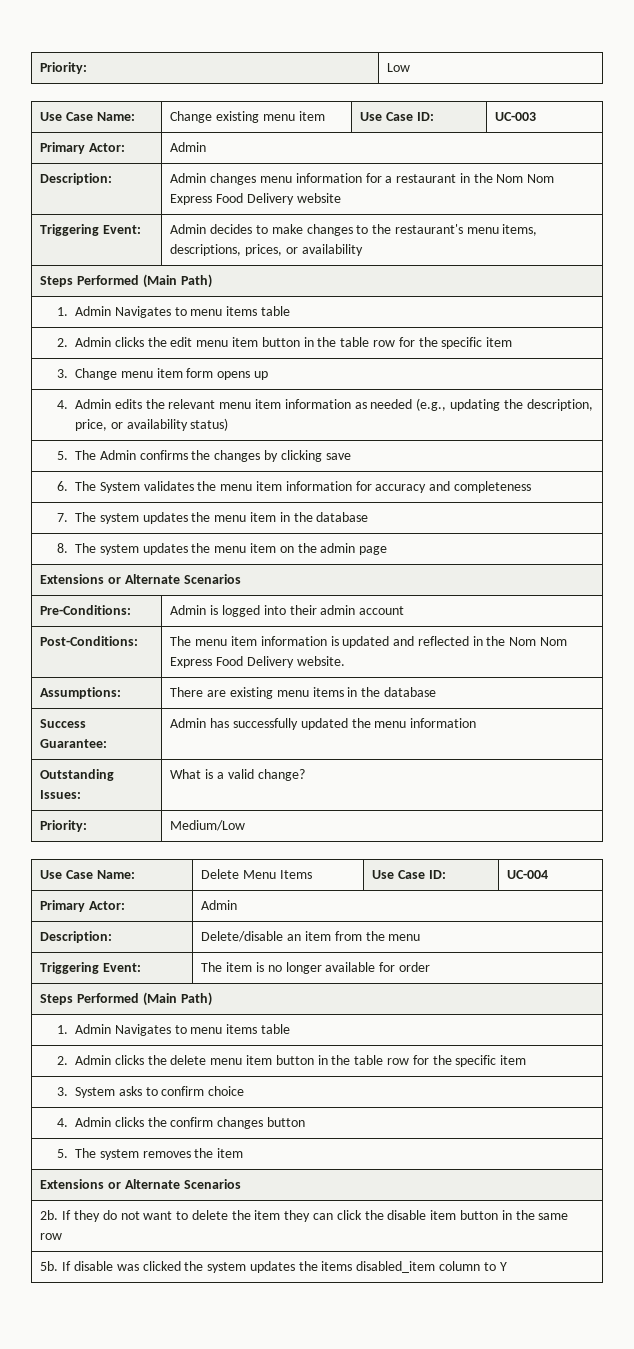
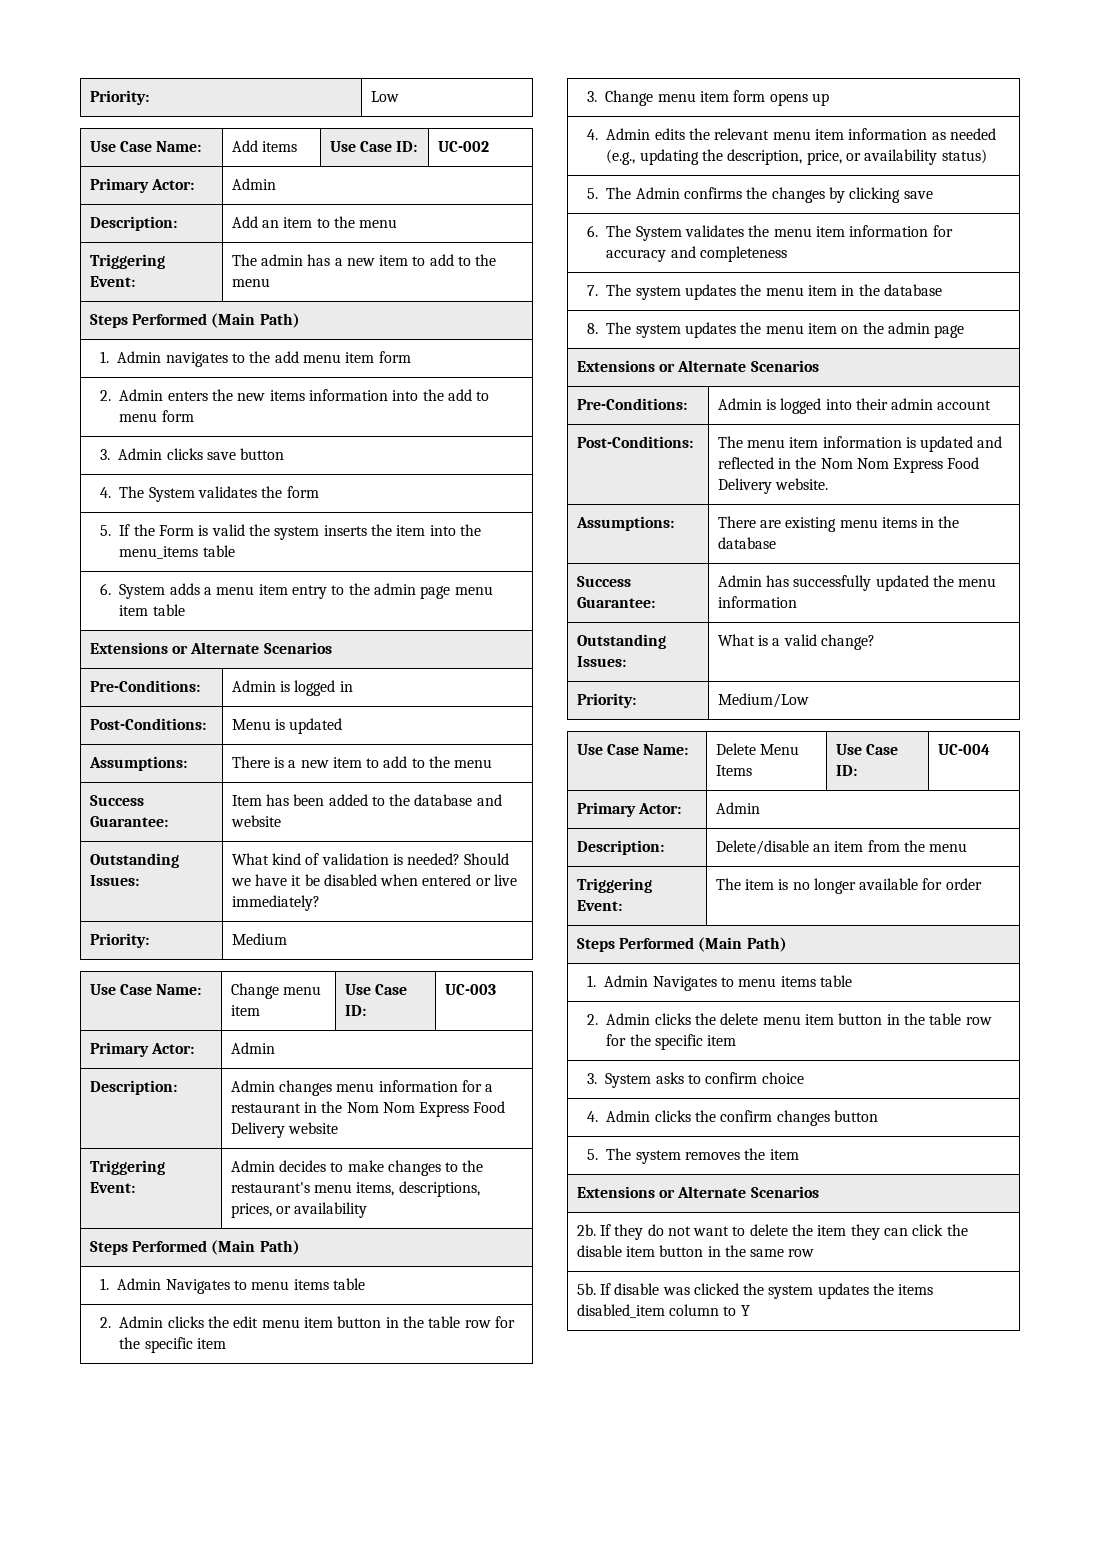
(411, 67) none -> [89,141,202,152] [231,140,297,152] [329,141,418,152] [437,141,489,152] [89,178,194,193] [231,178,276,190] [89,216,177,231] [231,216,398,228] [89,254,165,269] [89,276,135,287] [231,254,497,266] [231,278,270,287] [89,313,300,328] [100,351,411,367] [100,389,490,401] [119,410,194,422] [100,448,285,460] [100,486,319,502] [100,524,481,540] [119,545,235,559] [100,583,493,599] [119,604,185,616] [89,642,332,654] [89,680,200,692] [231,680,353,696] [89,718,206,730] [231,718,343,734] [88,756,187,771] [231,756,493,768] [89,795,144,806] [89,816,168,827] [231,794,502,806] [230,815,281,827] [89,853,179,868] [89,875,139,886] [231,853,510,865] [230,874,518,886] [231,895,320,911] [89,933,149,948] [231,933,287,945] // Use Case Name: | Add items | Use Case ID: | UC-002 // Primary Actor: | Admin // Description: | Add an item to the menu // Triggering Event: | The admin has a new item to add to the menu // Steps Performed (Main Path) // 1. Admin navigates to the add menu item form // 2. Admin enters the new items information into the add to menu form // 3. Admin clicks save button // 4. The System validates the form // 5. If the Form is valid the system inserts the item into the menu_items table // 6. System adds a menu item entry to the admin page menu item table // Extensions or Alternate Scenarios // Pre-Conditions: | Admin is logged in // Post-Conditions: | Menu is updated // Assumptions: | There is a new item to add to the menu // Success Guarantee: | Item has been added to the database and website // Outstanding Issues: | What kind of validation is needed? Should we have it be disabled when entered or live immediately? // Priority: | Medium
[216,111,260,123] existing -> (279, 991) none

